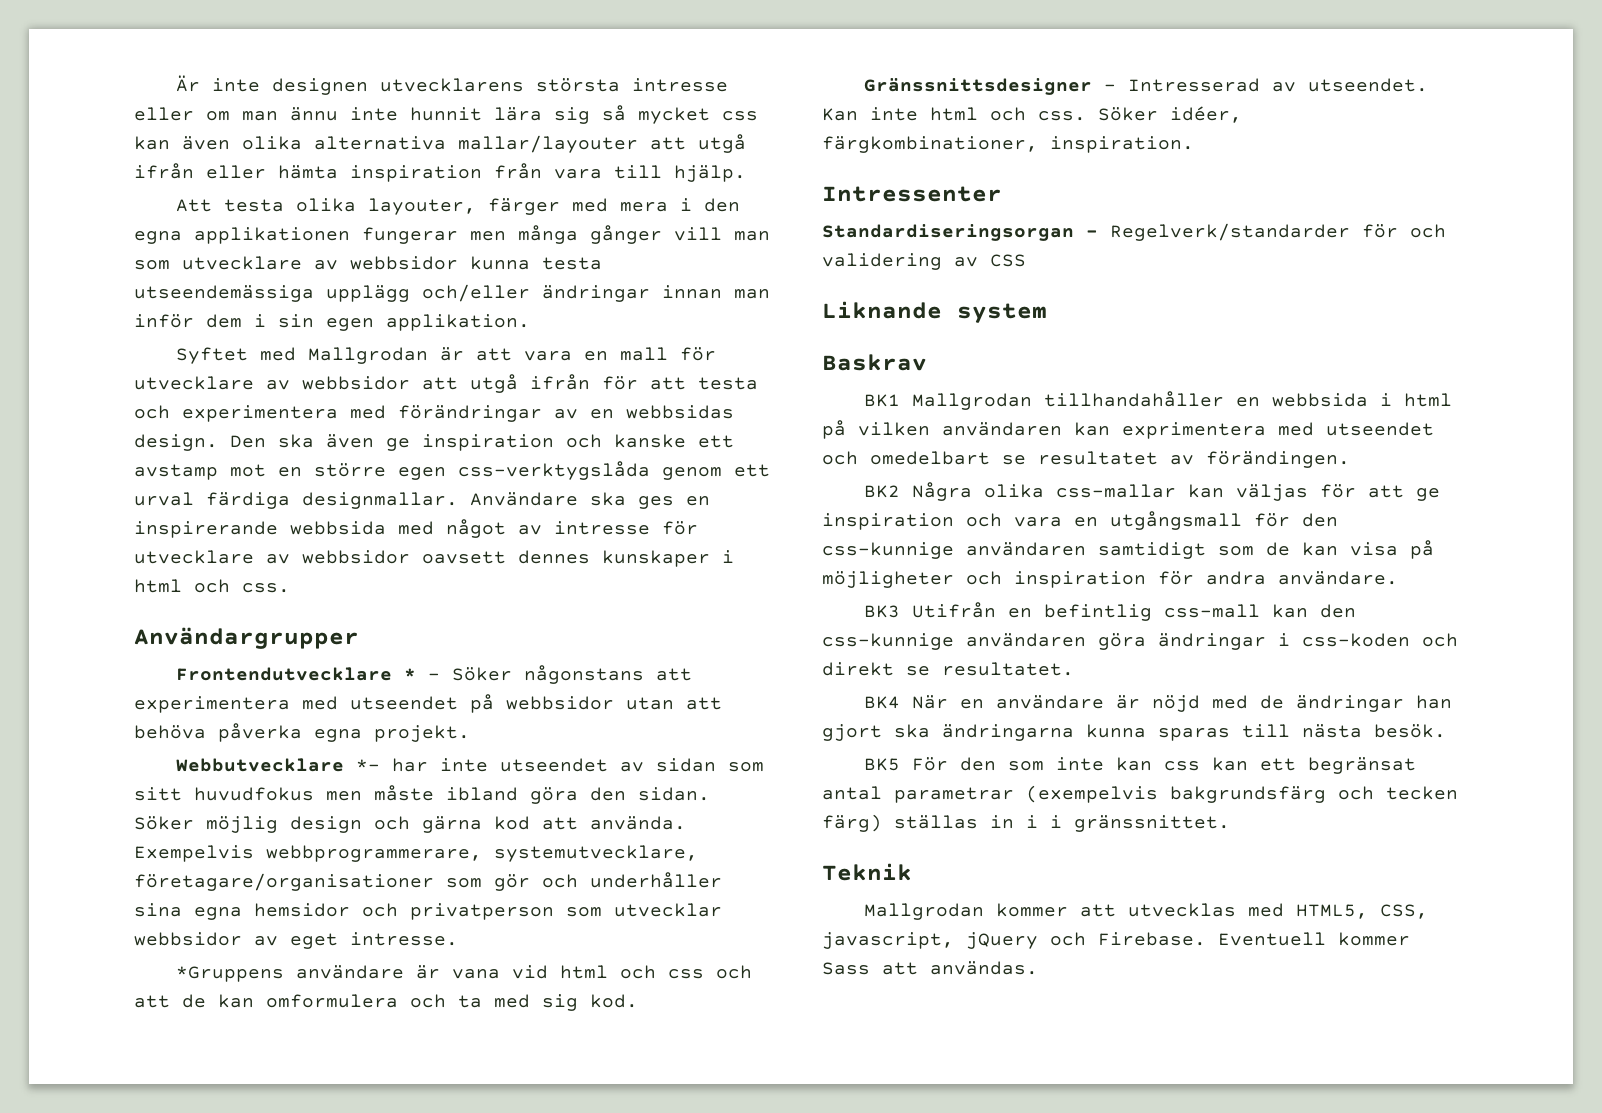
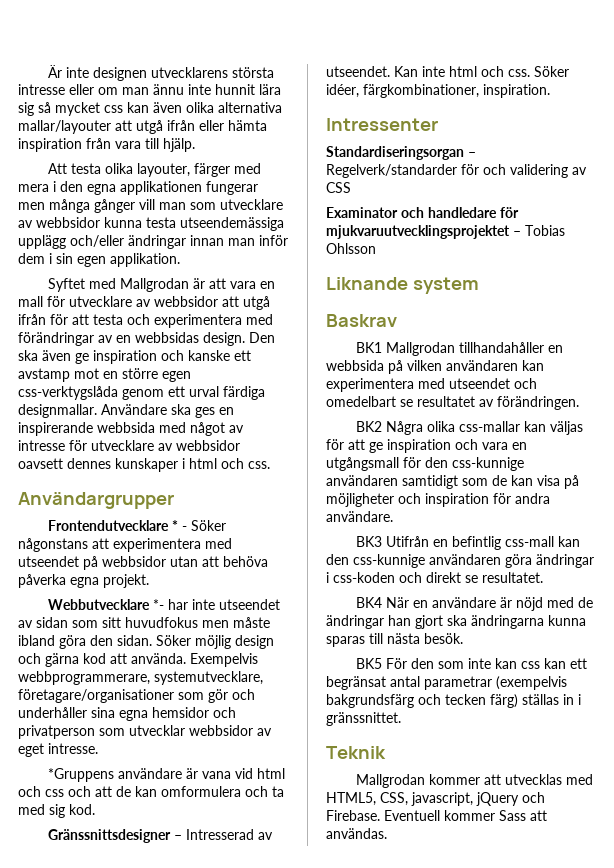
(1026, 260) none -> [326,207,519,218] [326,225,565,239] [326,243,376,254] // Examinator och handledare för mjukvaruutvecklingsprojektet – Tobias Ohlsson
[1379,393,1452,407] i html -> (384, 365) none
[1122,422,1266,439] exprimentera -> [326,378,414,392] experimentera
[1206,451,1350,468] förändingen. -> [497,396,579,410] förändringen.
[1050,815,1062,828] i -> (581, 699) none

